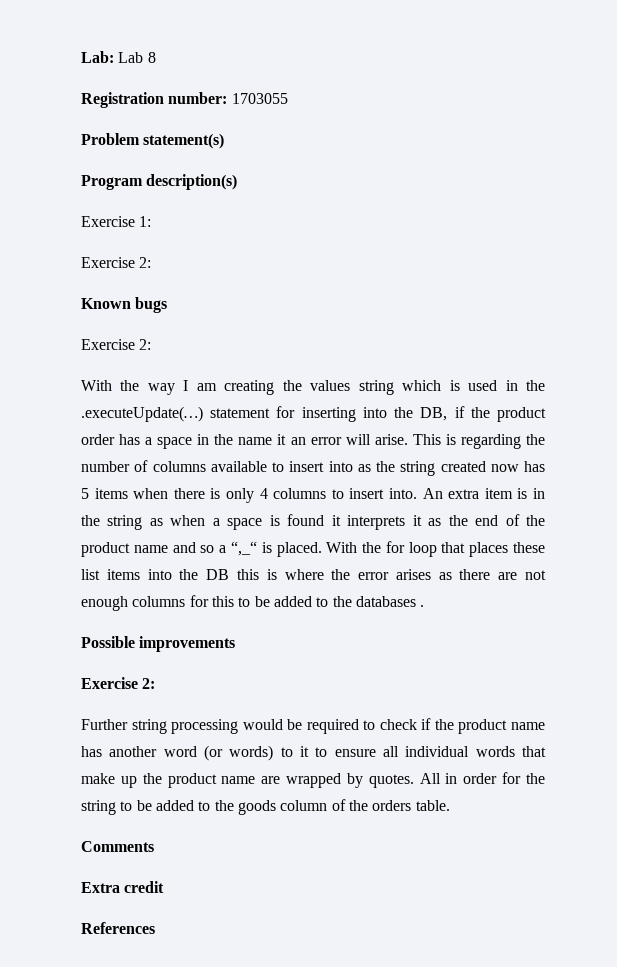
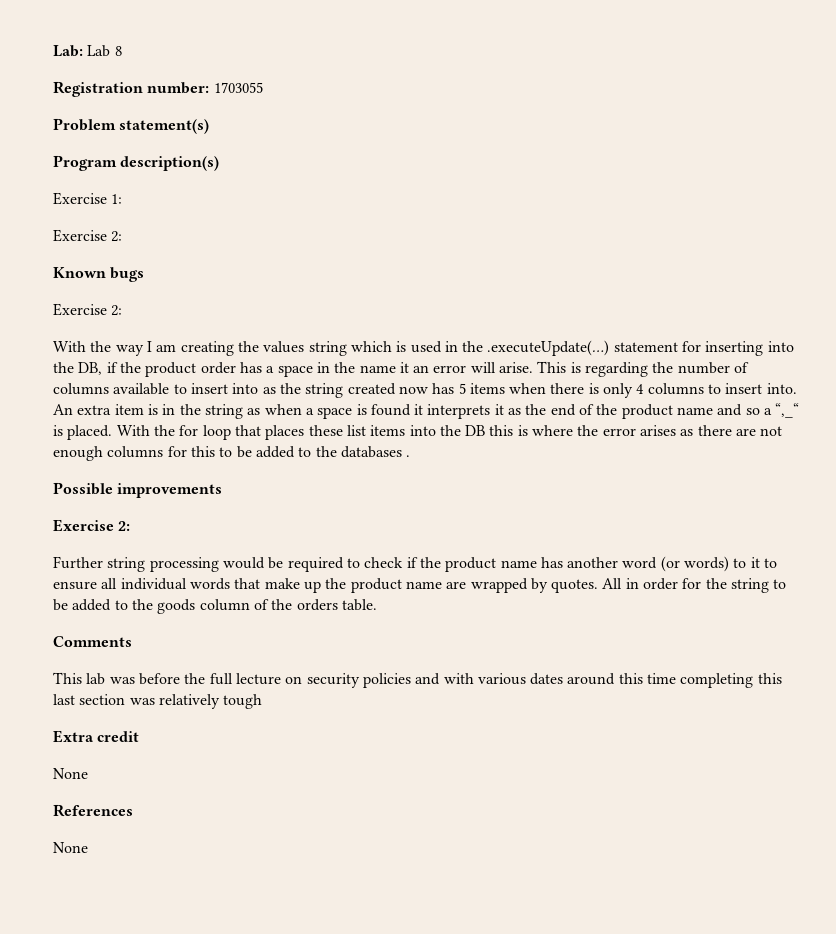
(154, 846) none -> [53,672,782,688] [53,694,263,709] // This lab was before the full lecture on security policies and with various dates around this time completing this last section was relatively tough
(165, 887) none -> [53,768,88,779] // None
(155, 928) none -> [53,842,88,853] // None

